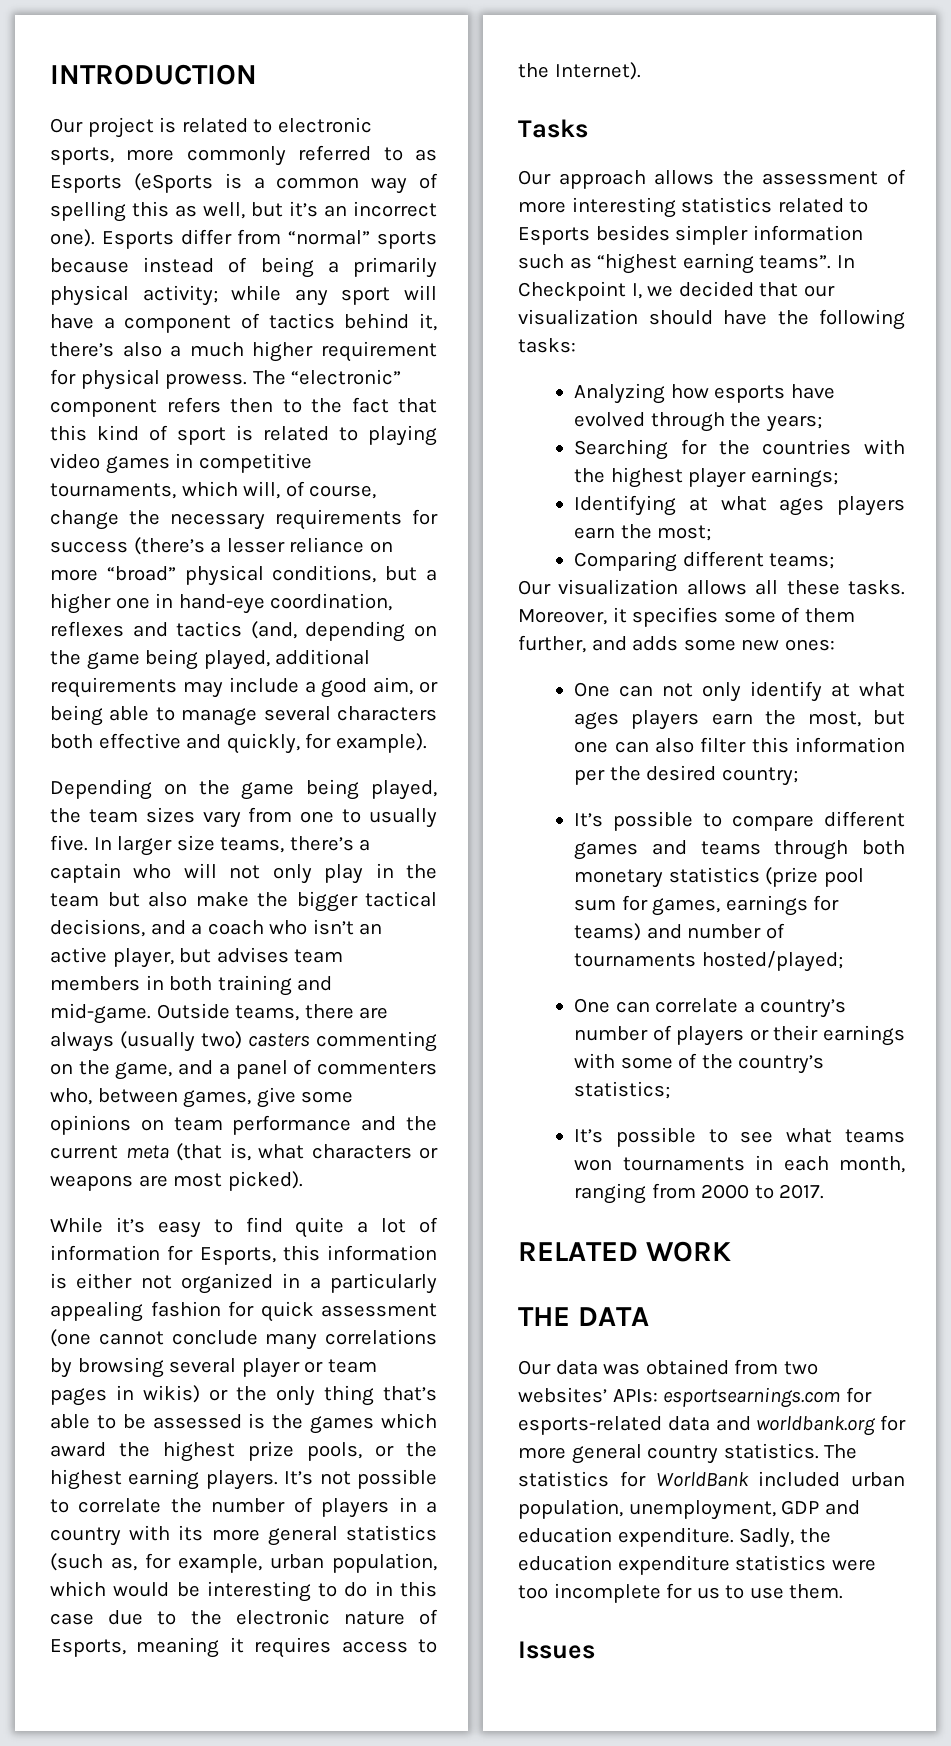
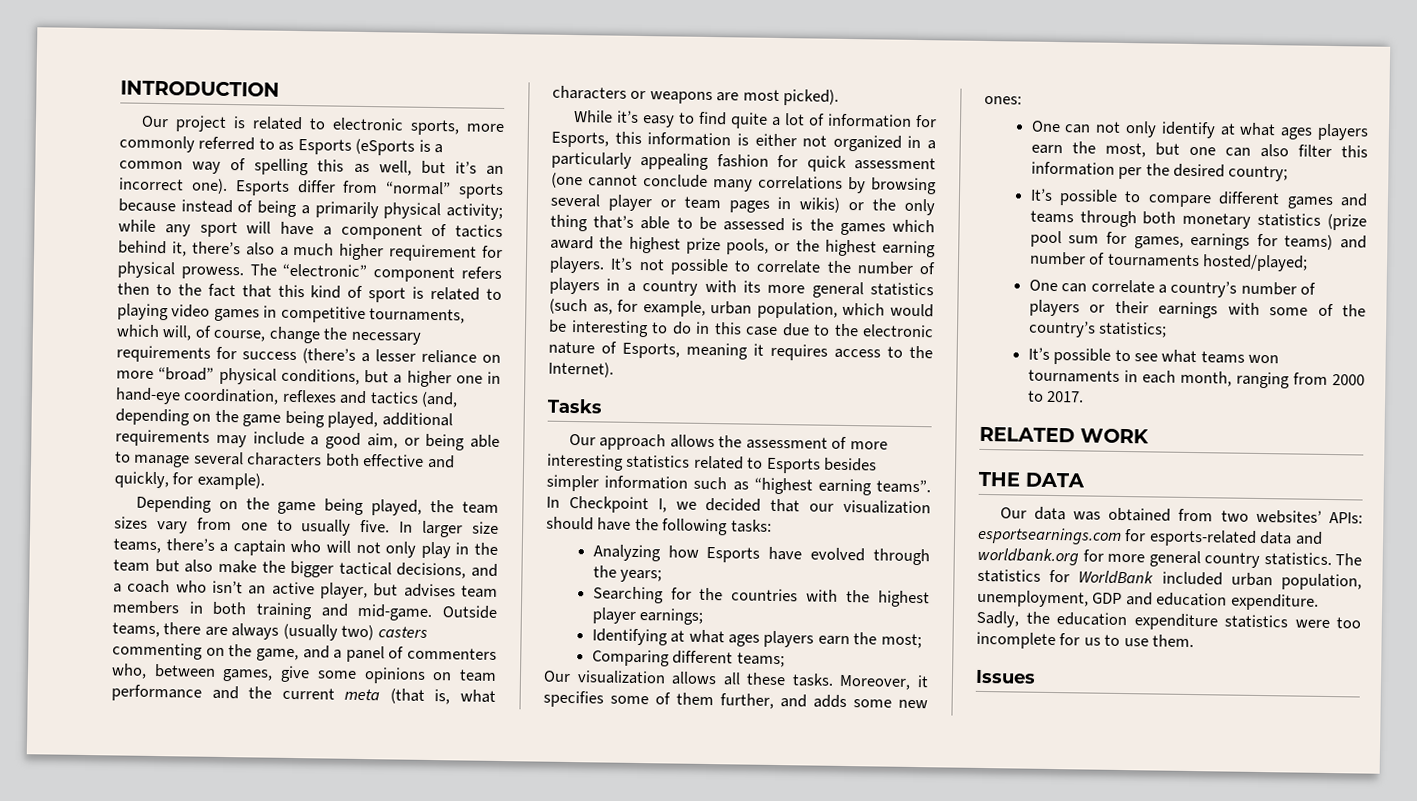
[714,385,786,403] esports -> [706,546,761,563] Esports

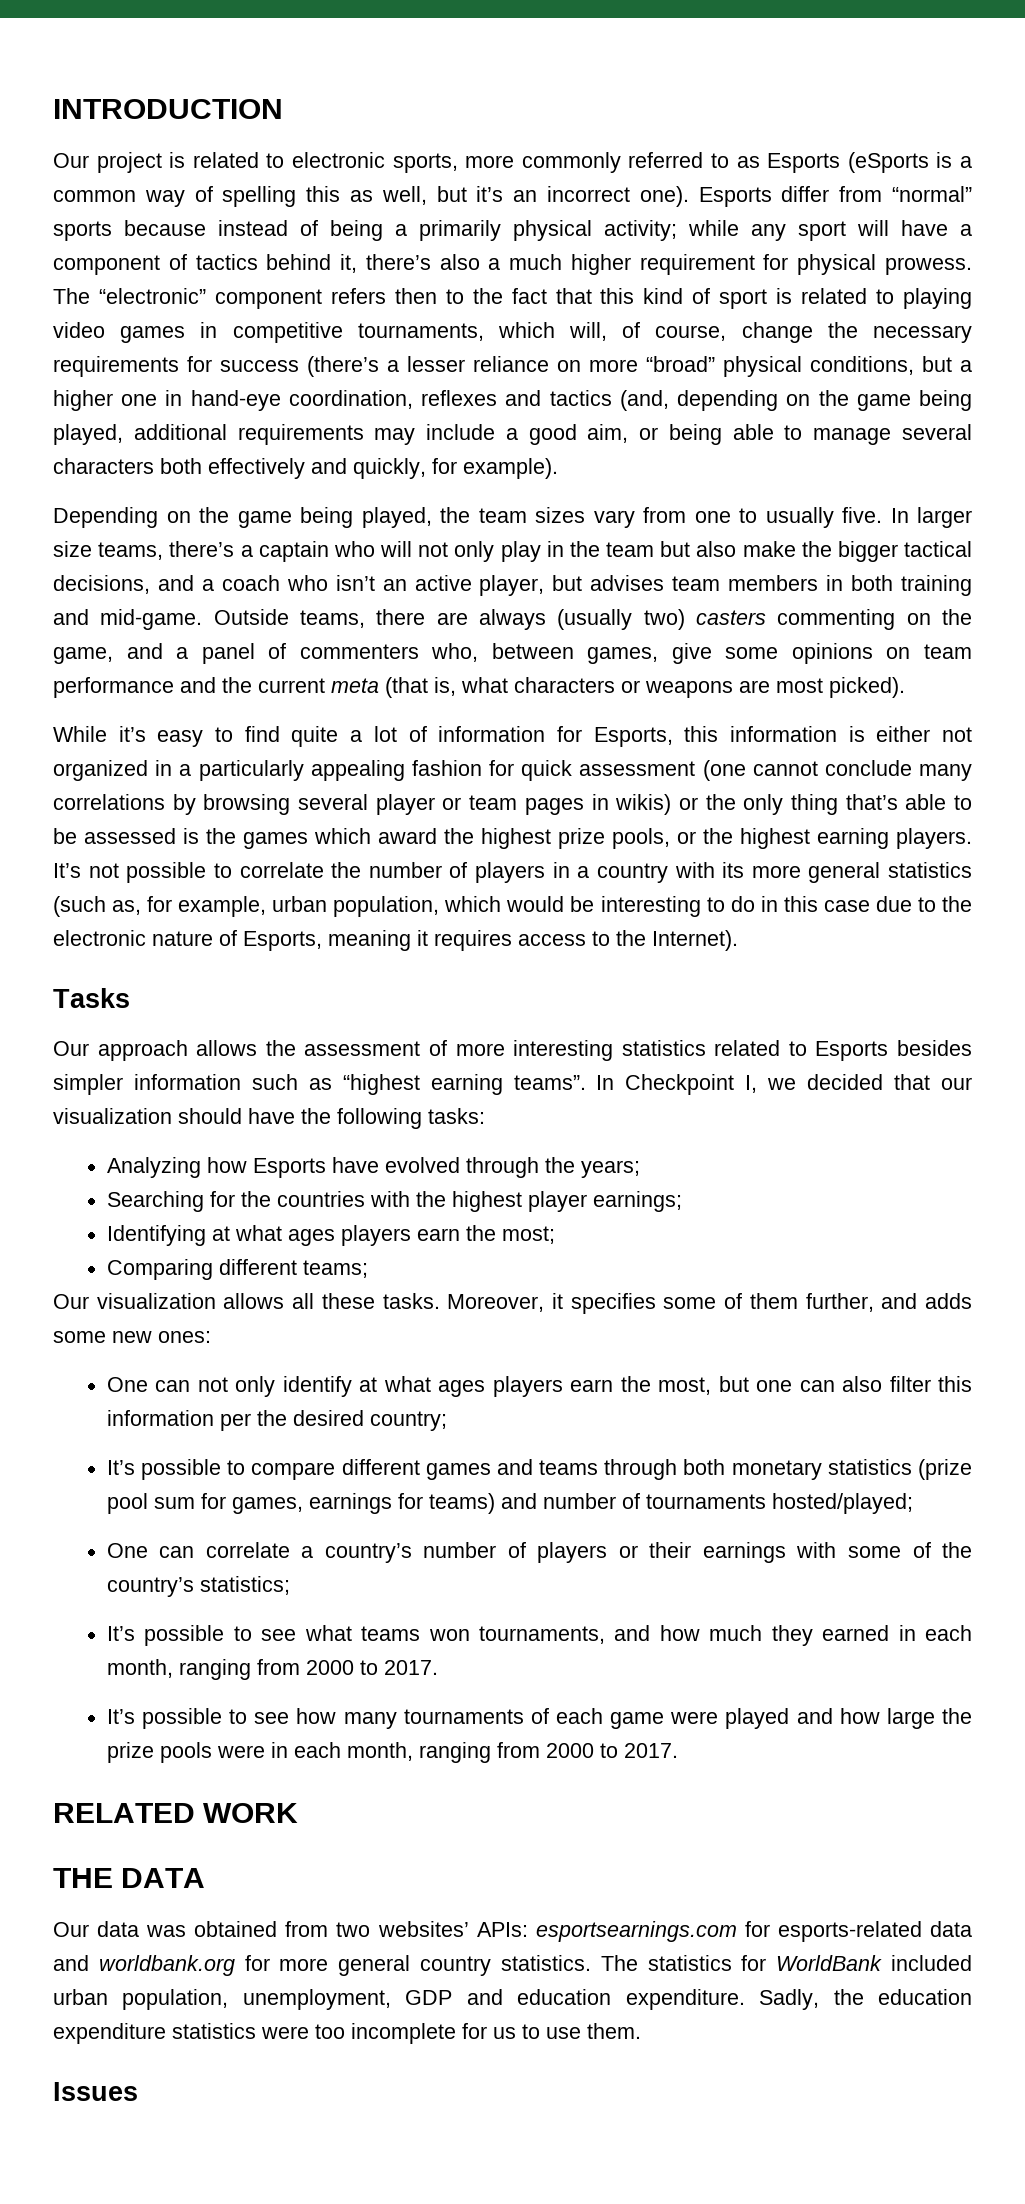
[363,454,425,467] effective -> [208,458,305,479] effectively
[1027,369,1120,383] tournaments -> [478,1625,972,1646] [106,1659,438,1680] [106,1708,973,1729] [106,1742,265,1763] tournaments, and how much they earned in each month, ranging from 2000 to 2017. // It’s possible to see how many tournaments of each game were played and how large the prize pools were

